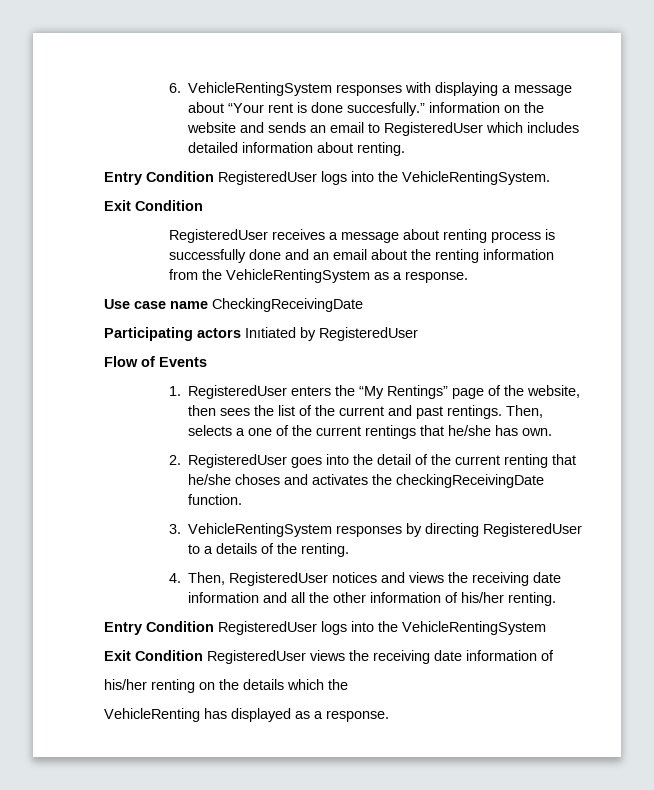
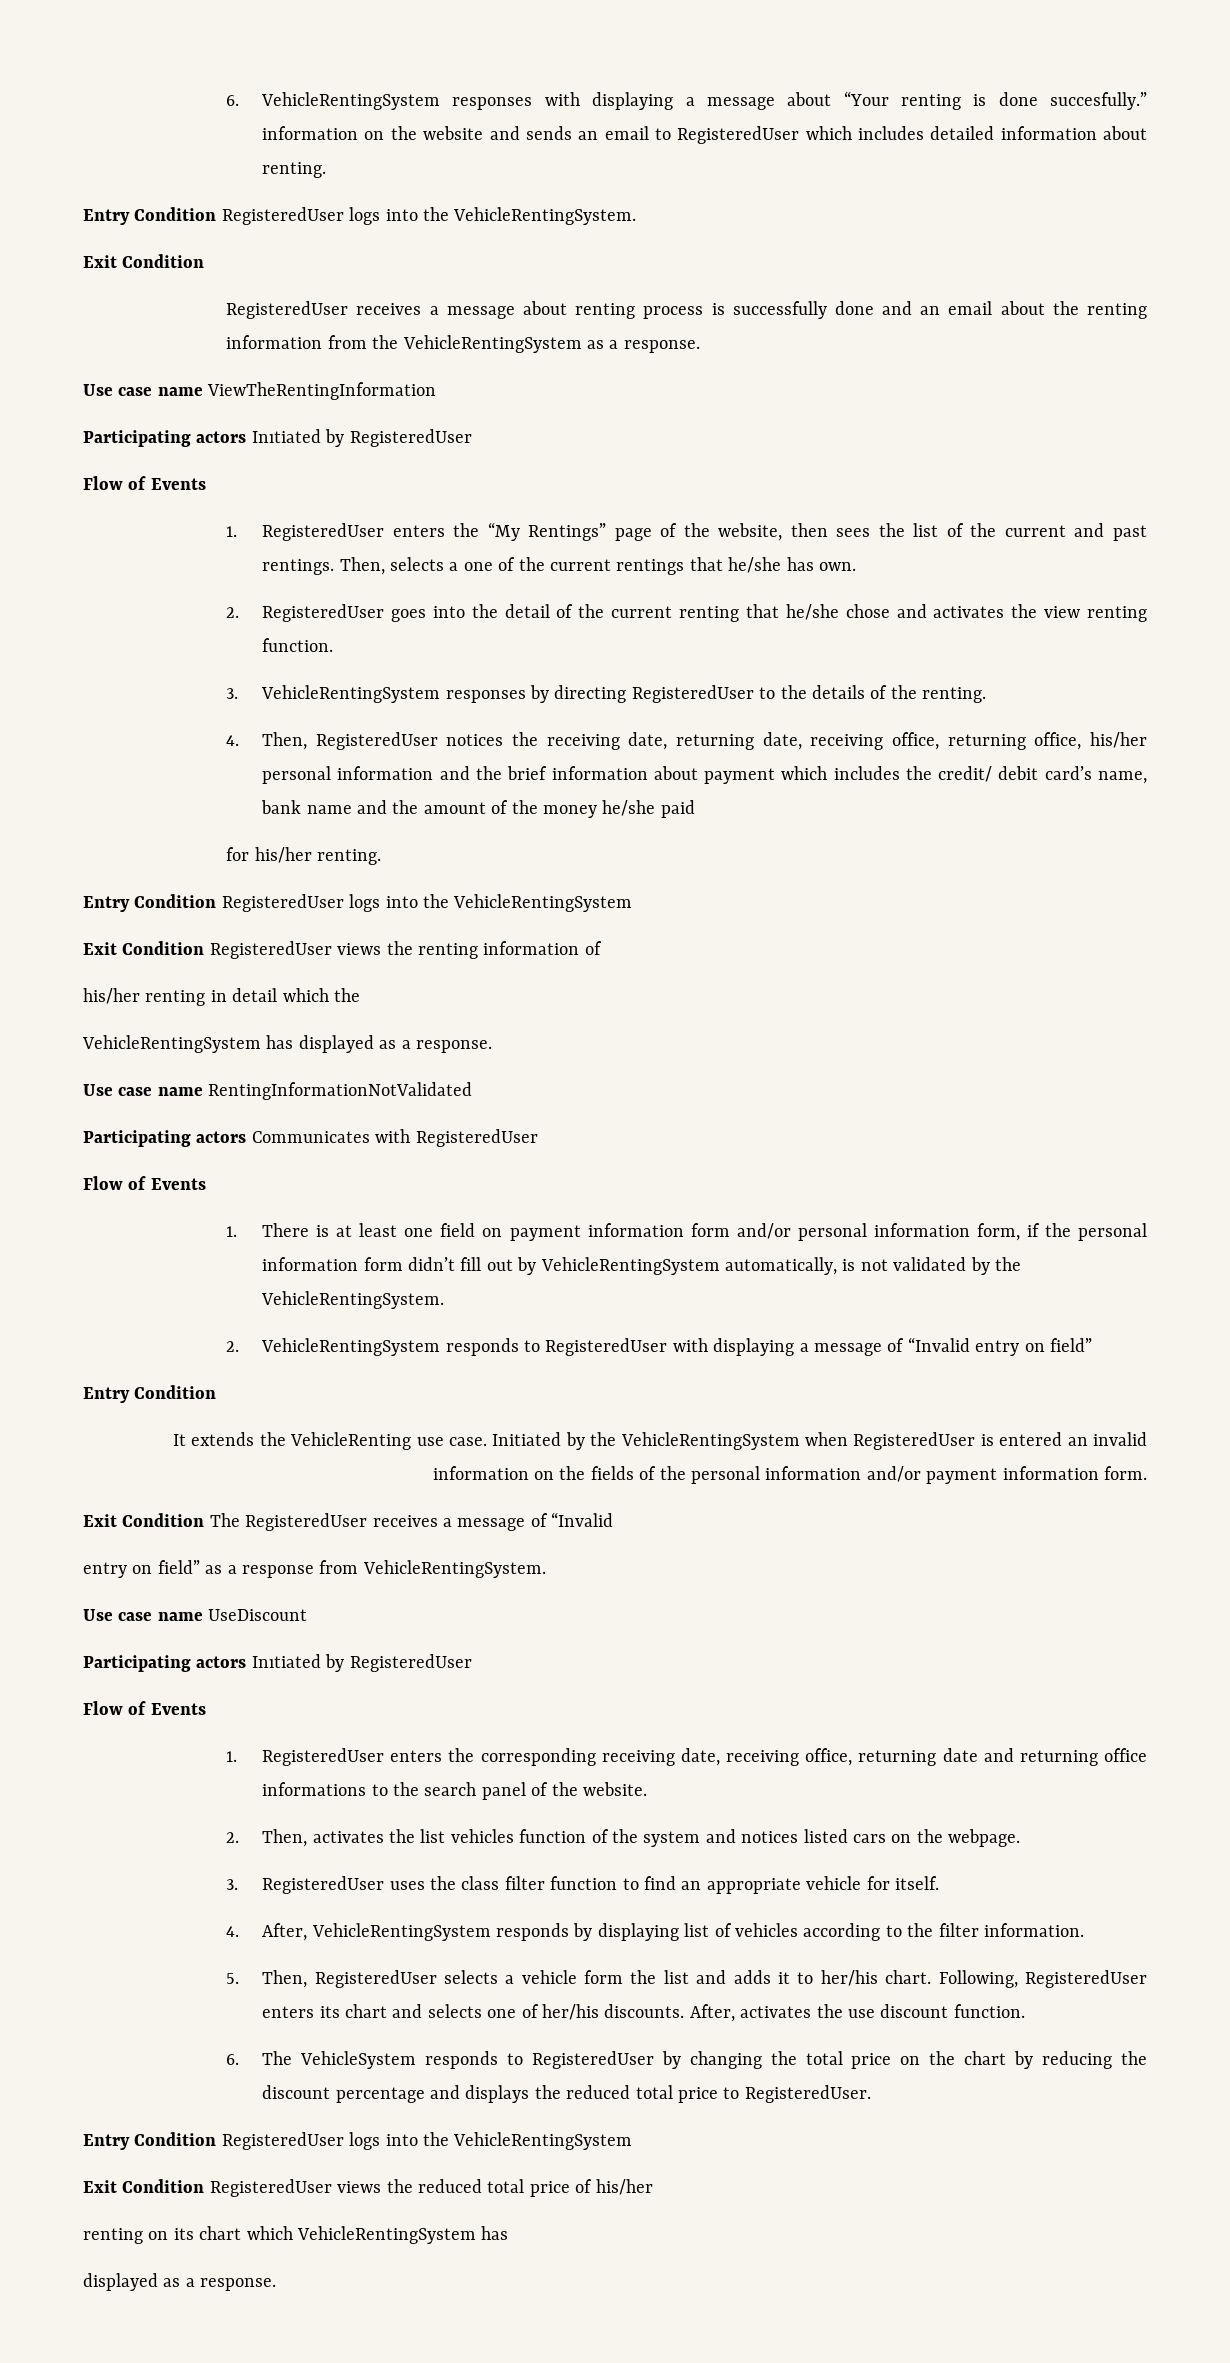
[267,103,293,113] rent -> [900,94,961,110] renting
[212,298,363,312] CheckingReceivingDate -> [207,382,437,400] ViewTheRentingInformation
[234,474,280,485] choses -> [845,604,890,618] chose
[395,474,544,488] checkingReceivingDate -> [1044,606,1148,622] view renting
[203,546,213,554] a -> [780,685,807,699] the
[380,572,561,586] [187,592,458,603] and views the receiving date information and all the other information of -> [512,732,1147,750] [262,766,1147,784] [261,800,695,818] [226,847,250,861] the receiving date, returning date, receiving office, returning office, his/her personal information and the brief information about payment which includes the credit/ debit card’s name, bank name and the amount of the money he/she paid // for
[373,650,462,664] receiving date -> [418,943,478,959] renting
[199,679,284,690] on the details -> [210,988,278,1002] in detail
[104,708,200,722] VehicleRenting -> [82,1035,261,1053] VehicleRentingSystem
(389, 716) none -> [83,1082,473,1100] [83,1129,538,1147] [83,1176,206,1190] [226,1223,1148,1241] [262,1257,1021,1275] [261,1291,445,1309] [226,1337,1092,1356] [83,1385,217,1403] [173,1432,1147,1450] [432,1466,1147,1484] [83,1512,614,1531] [83,1560,546,1578] [83,1609,308,1621] [83,1654,472,1672] [83,1701,206,1715] [226,1748,1147,1766] [262,1782,647,1800] [226,1829,1021,1847] [226,1876,939,1894] [226,1923,1084,1941] [226,1970,1148,1988] [262,2004,1025,2022] [226,2051,1148,2069] [262,2085,871,2103] [83,2132,633,2150] [83,2179,653,2197] [83,2226,509,2244] [83,2273,277,2291] // Use case name RentingInformationNotValidated // Participating actors Communicates with RegisteredUser // Flow of Events // 1. There is at least one field on payment information form and/or personal information form, if the personal information form didn’t fill out by VehicleRentingSystem automatically, is not validated by the VehicleRentingSystem. // 2. VehicleRentingSystem responds to RegisteredUser with displaying a message of “Invalid entry on field” // Entry Condition // It extends the VehicleRenting use case. Initiated by the VehicleRentingSystem when RegisteredUser is entered an invalid information on the fields of the personal information and/or payment information form. // Exit Condition The RegisteredUser receives a message of “Invalid // entry on field” as a response from VehicleRentingSystem. // Use case name UseDiscount // Participating actors Inıtiated by RegisteredUser // Flow of Events // 1. RegisteredUser enters the corresponding receiving date, receiving office, returning date and returning office informations to the search panel of the website. // 2. Then, activates the list vehicles function of the system and notices listed cars on the webpage. // 3. RegisteredUser uses the class filter function to find an appropriate vehicle for itself. // 4. After, VehicleRentingSystem responds by displaying list of vehicles according to the filter information. // 5. Then, RegisteredUser selects a vehicle form the list and adds it to her/his chart. Following, RegisteredUser enters its chart and selects one of her/his discounts. After, activates the use discount function. // 6. The VehicleSystem responds to RegisteredUser by changing the total price on the chart by reducing the discount percentage and displays the reduced total price to RegisteredUser. // Entry Condition RegisteredUser logs into the VehicleRentingSystem // Exit Condition RegisteredUser views the reduced total price of his/her // renting on its chart which VehicleRentingSystem has // displayed as a response.

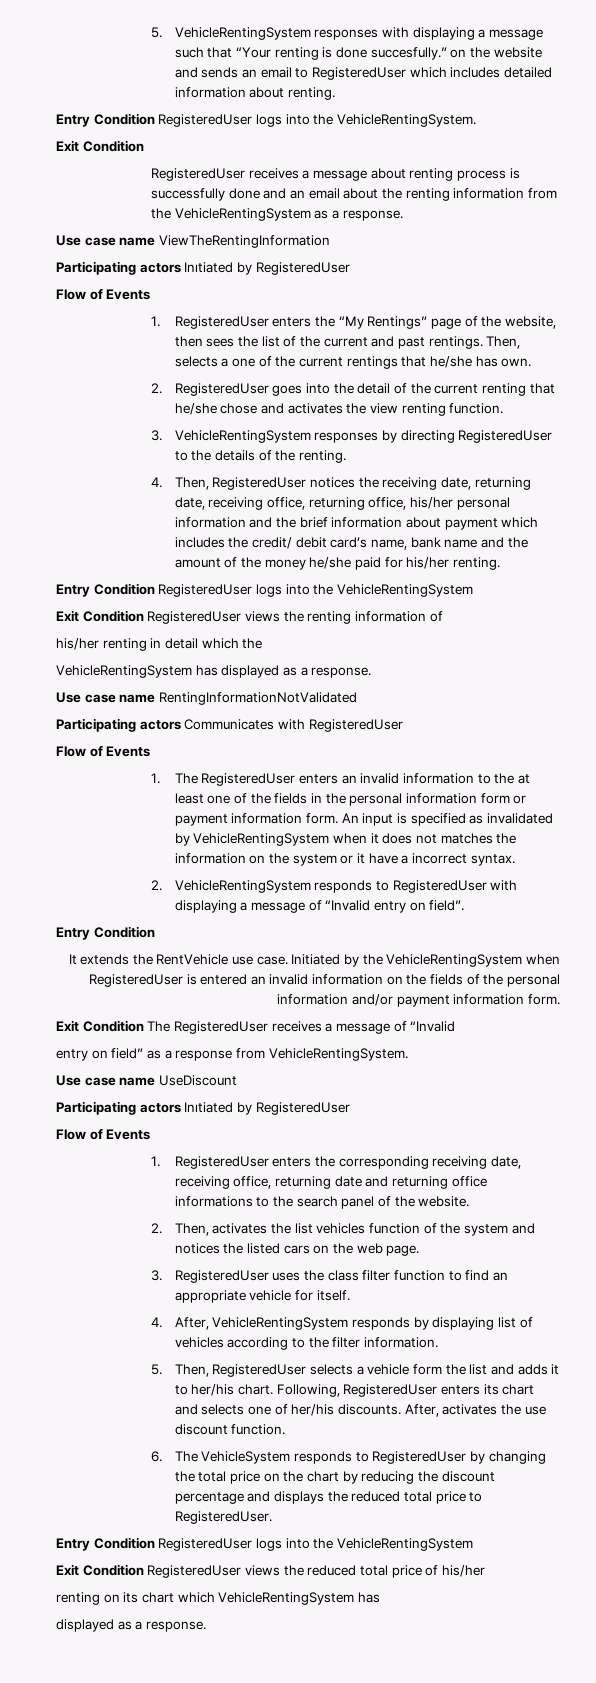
[226,95,240,106] 6. -> [150,27,162,38] 5.
[787,92,832,106] about -> [174,47,233,58] such that
[262,126,359,140] information -> (447, 53) none
(695, 809) // -> (381, 563) none
[262,1223,1148,1241] [262,1257,1021,1275] [261,1291,445,1309] There is at least one field on payment information form and/or personal information form, if the personal information form didn’t fill out by VehicleRentingSystem automatically, is not validated by the VehicleRentingSystem. -> [174,773,530,786] [174,793,527,806] [174,813,553,826] [174,833,517,846] [174,853,515,866] The RegisteredUser enters an invalid information to the at least one of the fields in the personal information form or payment information form. An input is specified as invalidated by VehicleRentingSystem when it does not matches the information on the system or it have a incorrect syntax.
[1049,1338,1092,1352] field” -> [429,900,465,911] field”.
[290,1432,412,1450] VehicleRenting -> [156,954,229,965] RentVehicle
(799, 1837) none -> [223,1243,244,1254] the
[948,1829,1021,1847] webpage. -> [356,1243,420,1256] web page.

